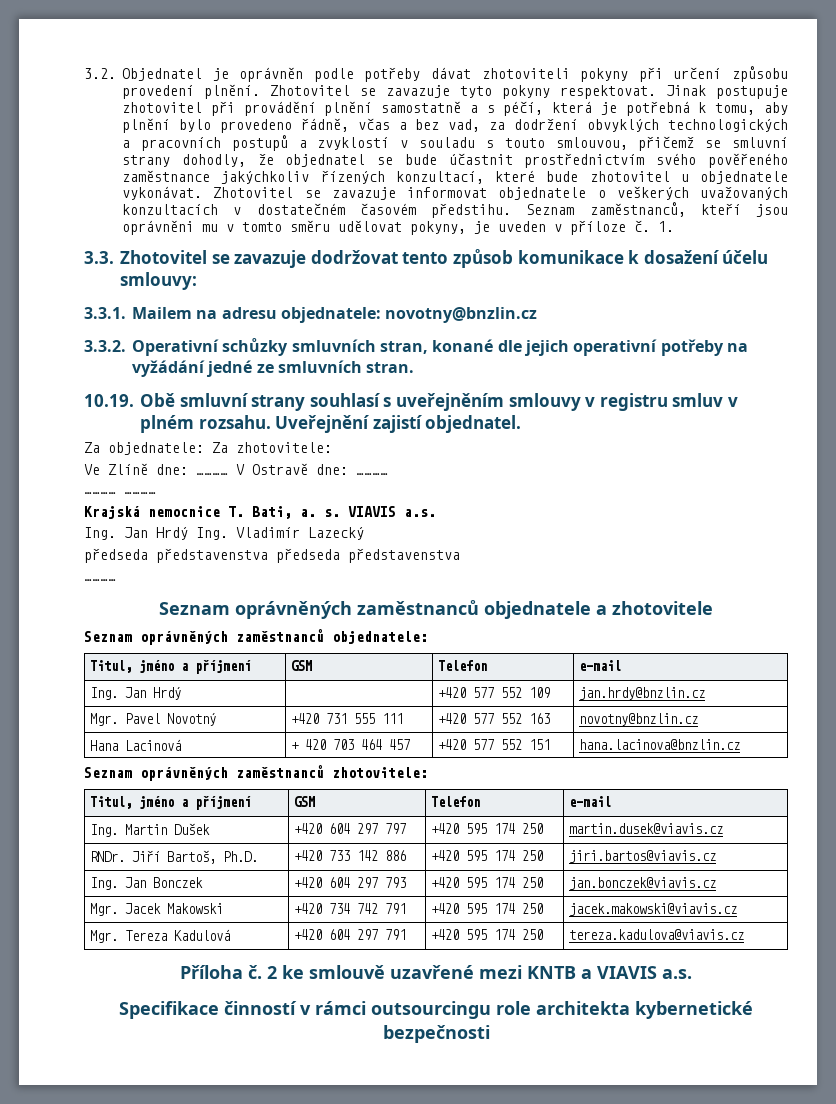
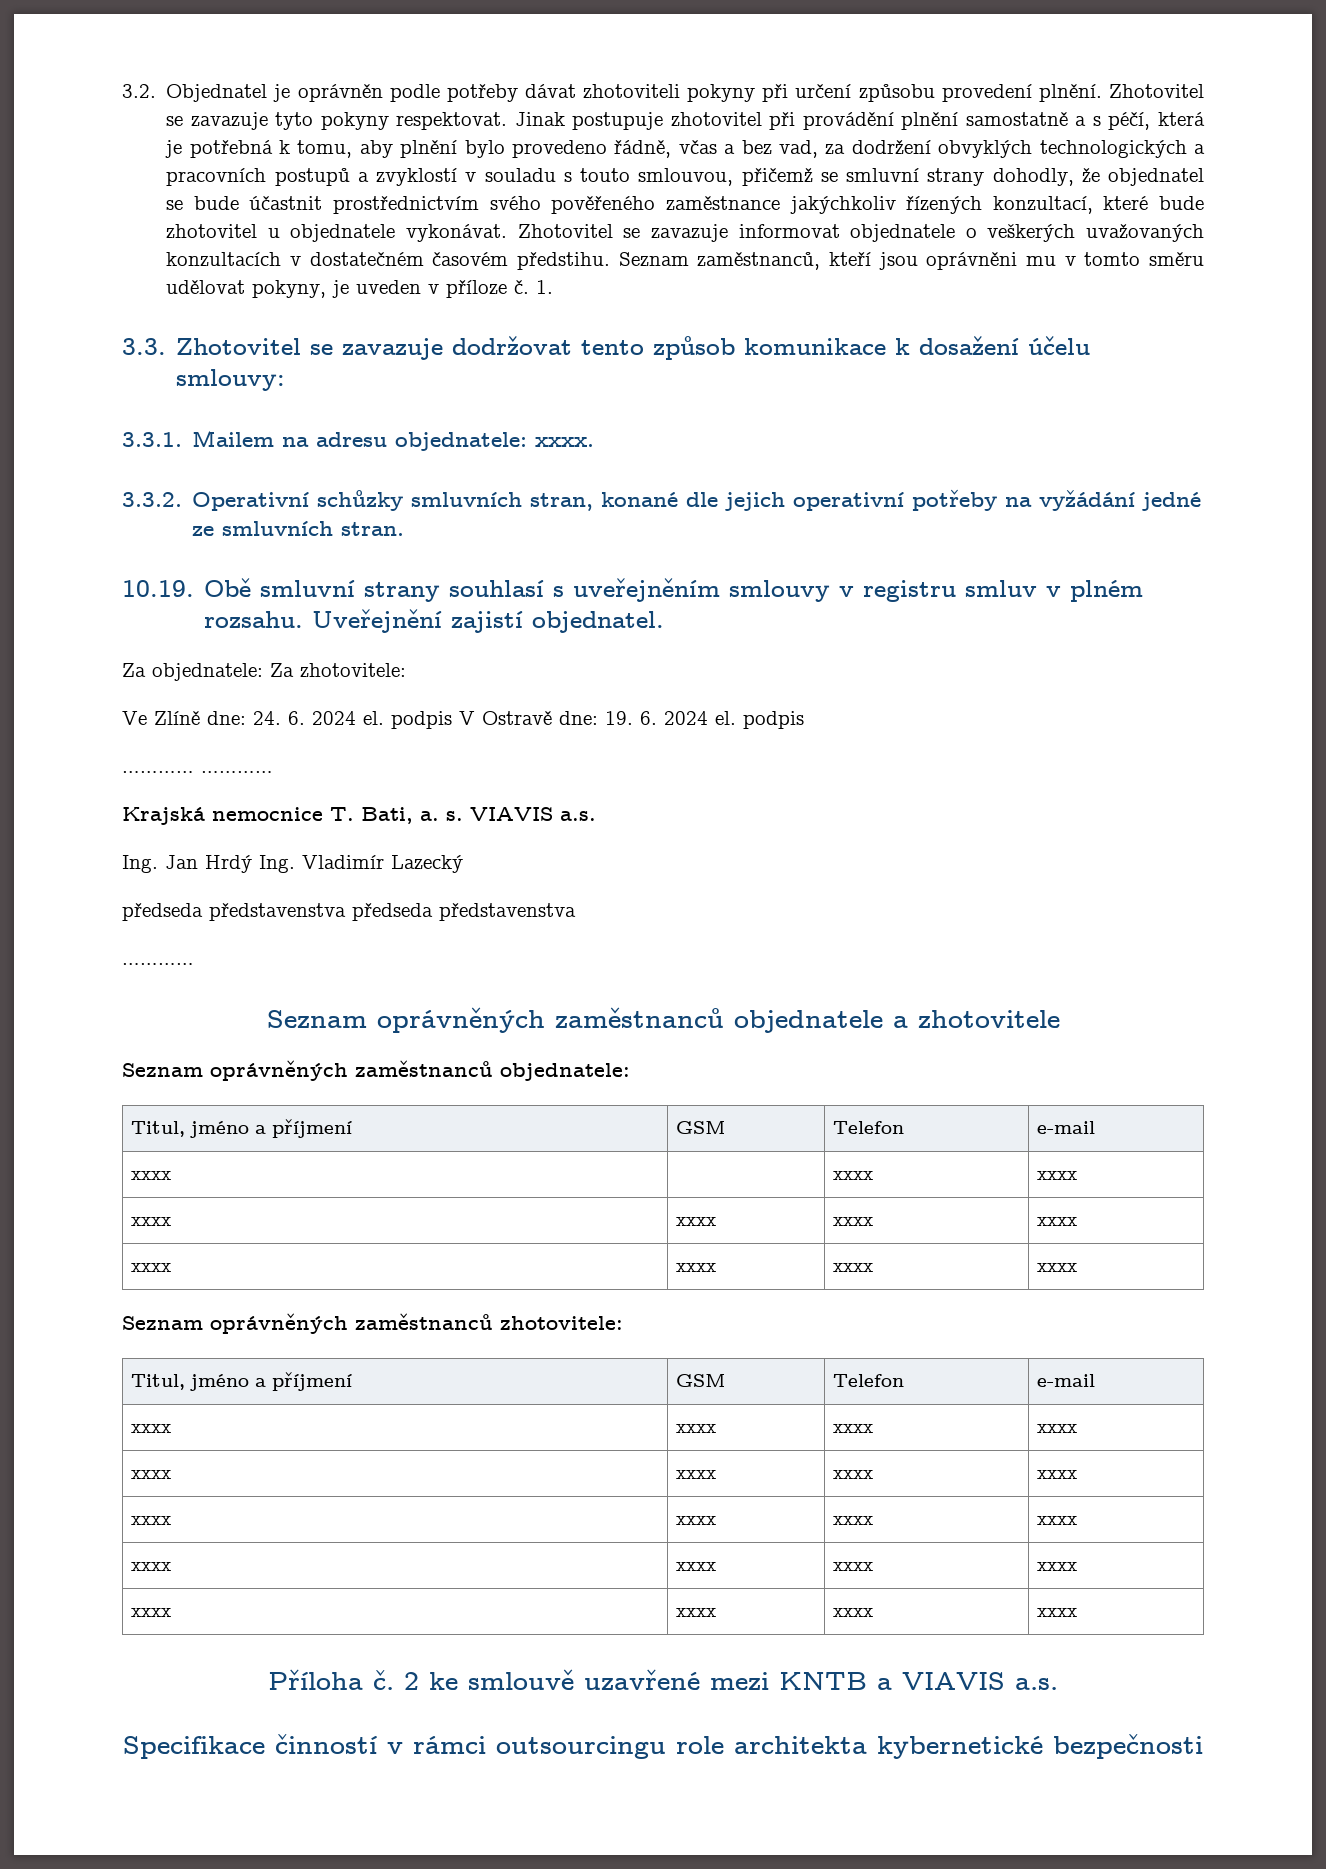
[385,307,538,323] novotny@bnzlin.cz -> [535,437,595,447] xxxx.
[196,463,388,475] ………… V Ostravě dne: ………… -> [253,711,804,729] 24. 6. 2024 el. podpis V Ostravě dne: 19. 6. 2024 el. podpis
[90,687,182,700] [438,687,551,698] [579,687,706,700] [90,713,217,726] [291,713,404,724] [438,713,551,724] [579,713,699,726] [90,739,182,751] [291,739,411,750] [438,739,551,750] [579,739,741,750] Ing. Jan Hrdý | | +420 577 552 109 | jan.hrdy@bnzlin.cz // Mgr. Pavel Novotný | +420 731 555 111 | +420 577 552 163 | novotny@bnzlin.cz // Hana Lacinová | + 420 703 464 457 | +420 577 552 151 | hana.lacinova@bnzlin.cz -> [131,1171,172,1180] [833,1171,874,1180] [1037,1171,1078,1180] [131,1217,172,1226] [676,1217,717,1226] [833,1217,874,1226] [1037,1217,1078,1226] [131,1263,172,1272] [676,1263,717,1272] [833,1263,874,1272] [1037,1263,1078,1272] xxxx | | xxxx | xxxx // xxxx | xxxx | xxxx | xxxx // xxxx | xxxx | xxxx | xxxx
[90,823,211,837] [294,823,407,834] [431,823,544,834] [569,823,724,834] [90,850,259,864] [294,850,407,861] [431,850,544,861] [569,850,717,863] [90,877,204,890] [294,877,407,888] [431,877,544,888] [569,877,717,890] [90,903,224,916] [294,903,407,914] [431,903,544,914] [569,903,738,916] [90,929,231,943] [294,929,407,940] [431,929,544,940] [569,929,745,940] Ing. Martin Dušek | +420 604 297 797 | +420 595 174 250 | martin.dusek@viavis.cz // RNDr. Jiří Bartoš, Ph.D. | +420 733 142 886 | +420 595 174 250 | jiri.bartos@viavis.cz // Ing. Jan Bonczek | +420 604 297 793 | +420 595 174 250 | jan.bonczek@viavis.cz // Mgr. Jacek Makowski | +420 734 742 791 | +420 595 174 250 | jacek.makowski@viavis.cz // Mgr. Tereza Kadulová | +420 604 297 791 | +420 595 174 250 | tereza.kadulova@viavis.cz -> [131,1424,172,1433] [676,1424,717,1433] [833,1424,874,1433] [1037,1424,1078,1433] [131,1470,172,1479] [676,1470,717,1479] [833,1470,874,1479] [1037,1470,1078,1479] [131,1516,172,1525] [676,1516,717,1525] [833,1516,874,1525] [1037,1516,1078,1525] [131,1562,172,1571] [676,1562,717,1571] [833,1562,874,1571] [1037,1562,1078,1571] [131,1608,172,1617] [676,1608,717,1617] [833,1608,874,1617] [1037,1608,1078,1617] xxxx | xxxx | xxxx | xxxx // xxxx | xxxx | xxxx | xxxx // xxxx | xxxx | xxxx | xxxx // xxxx | xxxx | xxxx | xxxx // xxxx | xxxx | xxxx | xxxx

